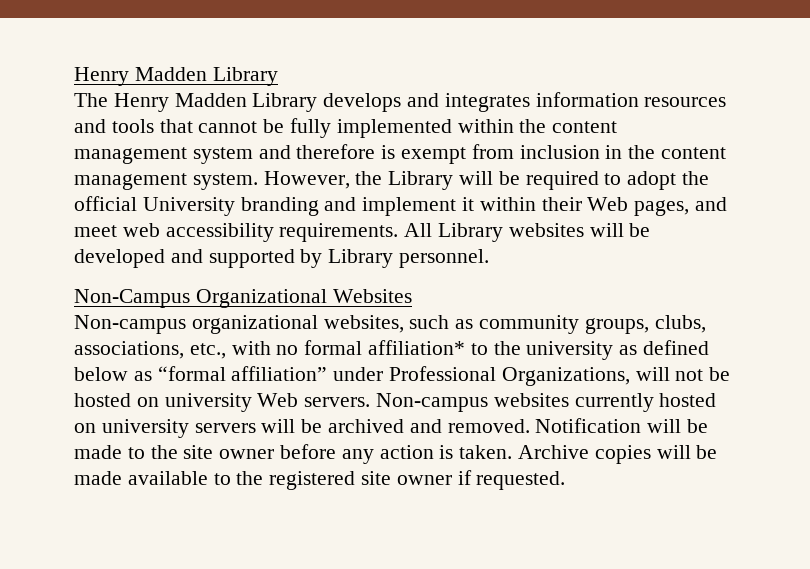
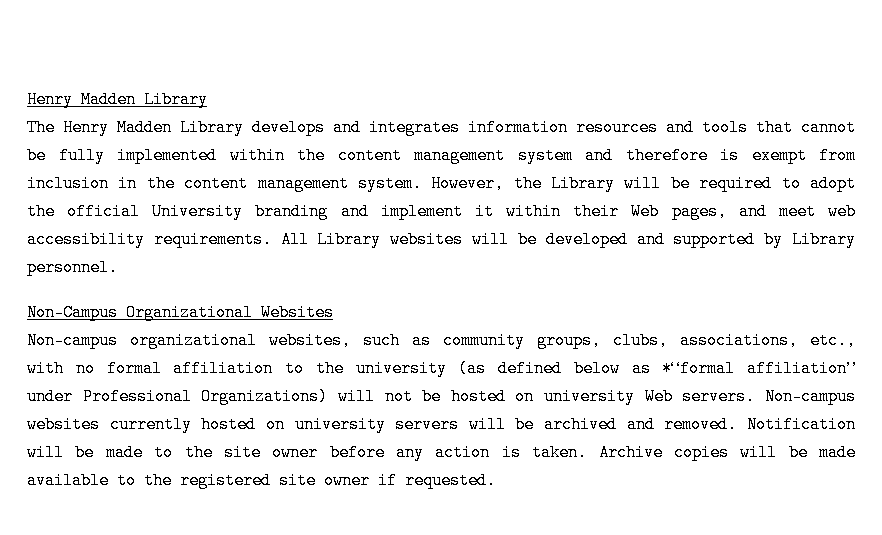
[368,340,466,355] affiliation* -> [173,360,274,377] affiliation
[619,345,638,355] as -> [458,360,487,377] (as
[157,366,226,381] “formal -> [662,360,736,377] *“formal
[501,367,630,386] Organizations, -> [201,388,329,405] Organizations)

